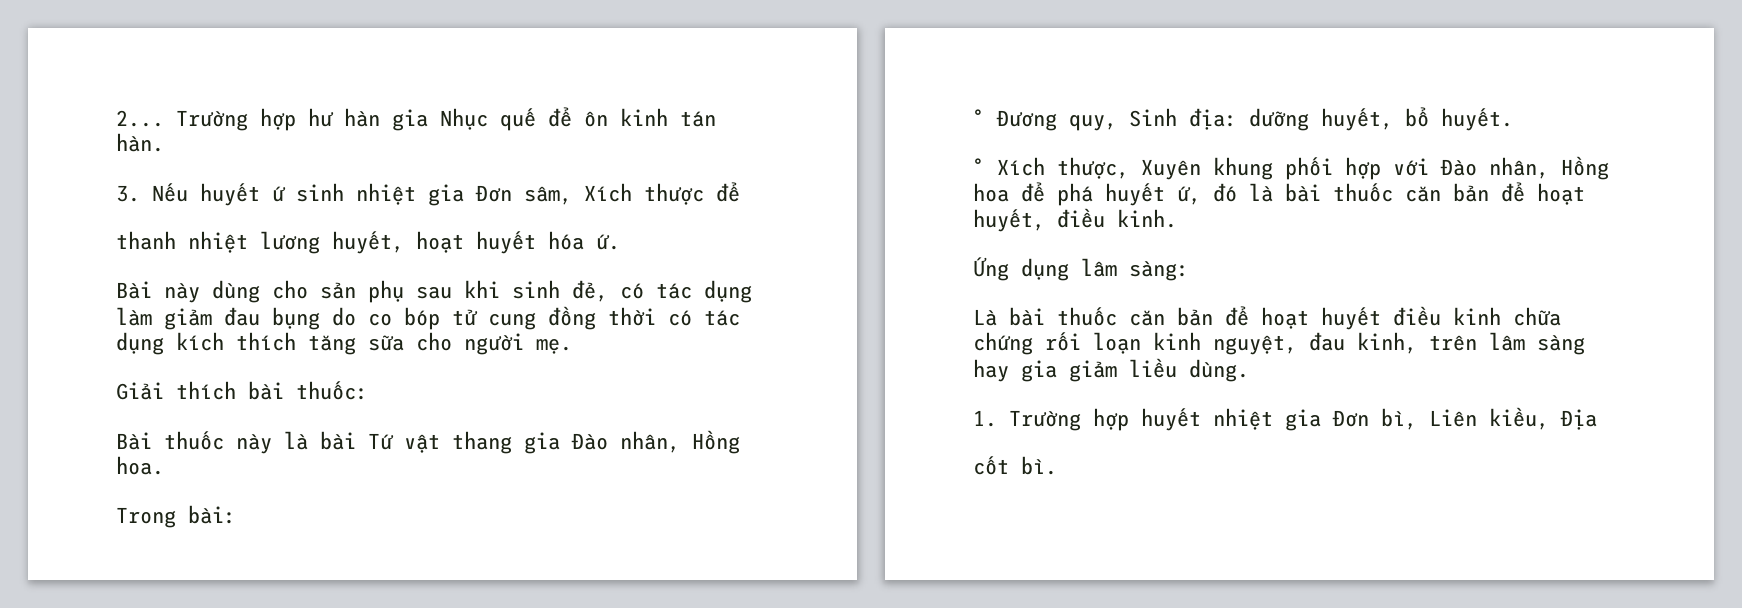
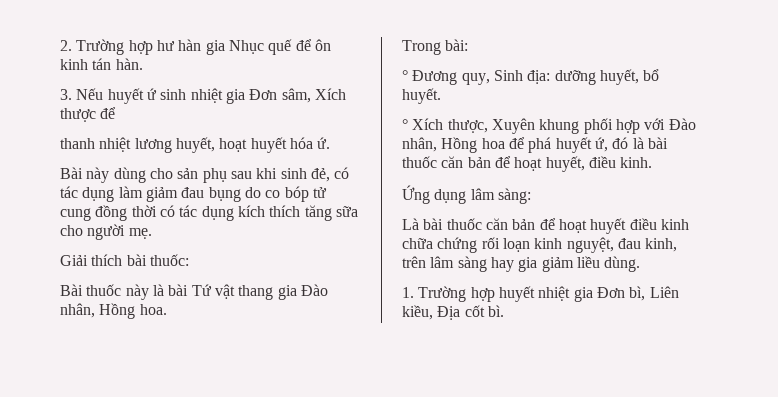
[116,110,164,127] 2... -> [60,40,72,51] 2.
(1597, 419) // -> (461, 313) none

